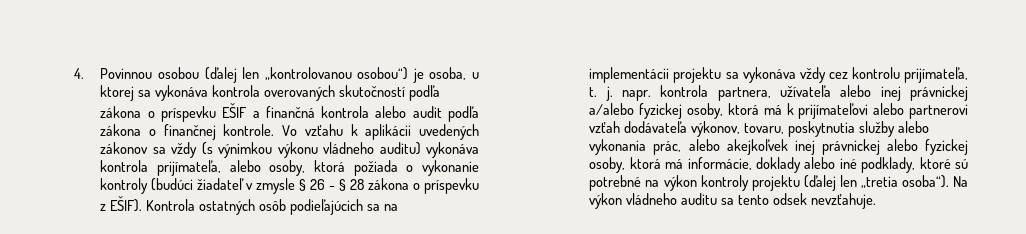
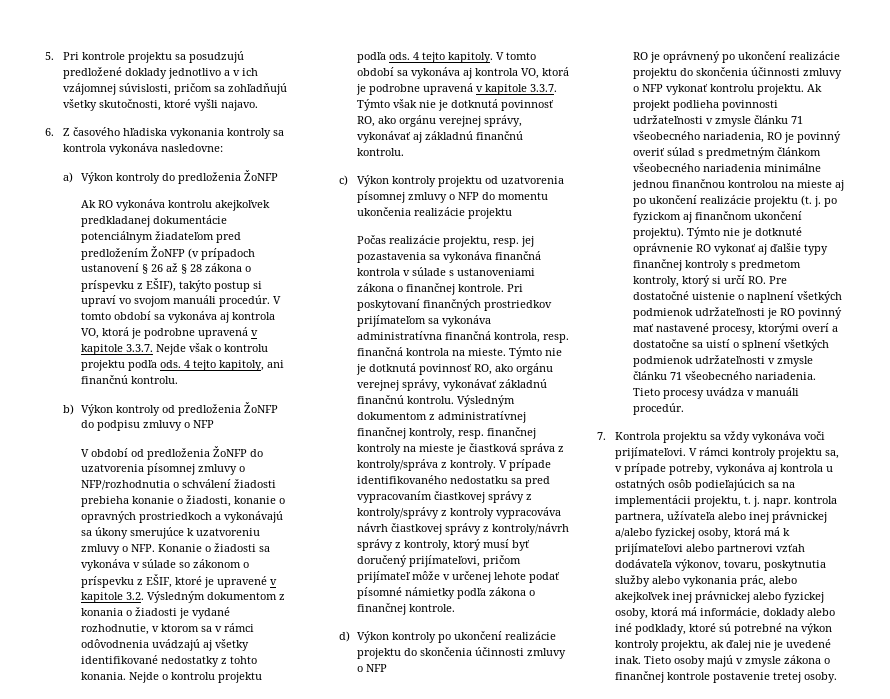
[74,67,480,83] [100,85,440,101] [100,103,479,122] [100,124,480,140] [100,142,480,158] [100,160,480,176] [100,178,296,194] 4. Povinnou osobou (ďalej len „kontrolovanou osobou“) je osoba, u ktorej sa vykonáva kontrola overovaných skutočností podľa zákona o príspevku EŠIF a finančná kontrola alebo audit podľa zákona o finančnej kontrole. Vo vzťahu k aplikácii uvedených zákonov sa vždy (s výnimkou výkonu vládneho auditu) vykonáva kontrola prijímateľa, alebo osoby, ktorá požiada o vykonanie kontroly (budúci žiadateľ v zmysle -> [45,51,245,63] [63,67,259,79] [63,83,288,95] [63,99,259,111] [45,127,285,139] [63,143,224,155] [63,170,279,184] [81,199,271,211] [81,215,228,227] [81,231,242,243] [81,246,256,260] [81,263,140,272] 5. Pri kontrole projektu sa posudzujú predložené doklady jednotlivo a v ich vzájomnej súvislosti, pričom sa zohľadňujú všetky skutočnosti, ktoré vyšli najavo. // 6. Z časového hľadiska vykonania kontroly sa kontrola vykonáva nasledovne: // a) Výkon kontroly do predloženia ŽoNFP // Ak RO vykonáva kontrolu akejkoľvek predkladanej dokumentácie potenciálnym žiadateľom pred predložením ŽoNFP (v prípadoch ustanovení
[329,186,336,190] - -> [166,263,179,272] až
[110,196,196,212] EŠIF). Kontrola -> [146,278,263,292] [81,295,282,307] [81,311,276,323] [81,327,259,339] [81,343,269,355] [81,360,285,371] [81,375,179,384] [63,402,279,416] [81,420,215,431] [81,446,264,460] [81,463,246,475] [81,479,277,490] [81,495,286,507] [81,511,284,523] [81,527,261,539] [81,543,271,555] [81,559,250,571] [81,574,278,588] [81,591,286,603] [81,607,231,619] [81,623,255,635] [81,639,250,651] [81,655,258,667] [81,672,263,683] [357,52,537,63] [357,67,570,79] [356,83,558,95] [357,99,555,111] [357,115,523,127] [357,131,524,143] [357,148,405,156] [339,175,565,187] [357,191,549,203] [357,207,513,219] [357,235,535,247] [357,251,542,263] [357,267,536,276] [357,283,524,295] [357,299,553,311] [357,315,492,327] [357,331,570,343] [357,347,563,359] [356,363,554,375] [357,379,548,391] [357,395,516,407] [357,411,527,423] [357,427,537,439] [357,443,565,455] [357,459,552,471] [357,475,551,487] [357,491,533,503] [357,507,562,519] [357,523,570,535] [357,539,531,551] [357,555,522,567] [357,571,561,583] [357,587,536,599] [357,603,456,615] [339,631,557,643] [357,647,567,659] [357,664,388,672] [633,51,841,63] [633,67,843,79] [633,84,823,95] [633,100,779,111] [633,115,804,127] [633,131,842,143] [633,147,822,159] [633,163,822,172] [632,179,845,191] [633,195,838,207] [633,211,803,223] [633,227,803,239] [633,243,829,255] [633,259,802,271] [633,275,788,287] [633,291,843,303] [633,307,843,319] [633,323,839,335] [633,339,830,351] [633,355,814,367] [633,371,817,380] [633,387,800,399] [633,403,685,415] [597,431,826,443] [615,447,840,459] [615,463,834,475] EŠIF), takýto postup si upraví vo svojom manuáli procedúr. V tomto období sa vykonáva aj kontrola VO, ktorá je podrobne upravená v kapitole 3.3.7. Nejde však o kontrolu projektu podľa ods. 4 tejto kapitoly, ani finančnú kontrolu. // b) Výkon kontroly od predloženia ŽoNFP do podpisu zmluvy o NFP // V období od predloženia ŽoNFP do uzatvorenia písomnej zmluvy o NFP/rozhodnutia o schválení žiadosti prebieha konanie o žiadosti, konanie o opravných prostriedkoch a vykonávajú sa úkony smerujúce k uzatvoreniu zmluvy o NFP. Konanie o žiadosti sa vykonáva v súlade so zákonom o príspevku z EŠIF, ktoré je upravené v kapitole 3.2. Výsledným dokumentom z konania o žiadosti je vydané rozhodnutie, v ktorom sa v rámci odôvodnenia uvádzajú aj všetky identifikované nedostatky z tohto konania. Nejde o kontrolu projektu podľa ods. 4 tejto kapitoly. V tomto období sa vykonáva aj kontrola VO, ktorá je podrobne upravená v kapitole 3.3.7. Týmto však nie je dotknutá povinnosť RO, ako orgánu verejnej správy, vykonávať aj základnú finančnú kontrolu. // c) Výkon kontroly projektu od uzatvorenia písomnej zmluvy o NFP do momentu ukončenia realizácie projektu // Počas realizácie projektu, resp. jej pozastavenia sa vykonáva finančná kontrola v súlade s ustanoveniami zákona o finančnej kontrole. Pri poskytovaní finančných prostriedkov prijímateľom sa vykonáva administratívna finančná kontrola, resp. finančná kontrola na mieste. Týmto nie je dotknutá povinnosť RO, ako orgánu verejnej správy, vykonávať základnú finančnú kontrolu. Výsledným dokumentom z administratívnej finančnej kontroly, resp. finančnej kontroly na mieste je čiastková správa z kontroly/správa z kontroly. V prípade identifikovaného nedostatku sa pred vypracovaním čiastkovej správy z kontroly/správy z kontroly vypracováva návrh čiastkovej správy z kontroly/návrh správy z kontroly, ktorý musí byť doručený prijímateľovi, pričom prijímateľ môže v určenej lehote podať písomné námietky podľa zákona o finančnej kontrole. // d) Výkon kontroly po ukončení realizácie projektu do skončenia účinnosti zmluvy o NFP // RO je oprávnený po ukončení realizácie projektu do skončenia účinnosti zmluvy o NFP vykonať kontrolu projektu. Ak projekt podlieha povinnosti udržateľnosti v zmysle článku 71 všeobecného nariadenia, RO je povinný overiť súlad s predmetným článkom všeobecného nariadenia minimálne jednou finančnou kontrolou na mieste aj po ukončení realizácie projektu (t. j. po fyzickom aj finančnom ukončení projektu). Týmto nie je dotknuté oprávnenie RO vykonať aj ďalšie typy finančnej kontroly s predmetom kontroly, ktorý si určí RO. Pre dostatočné uistenie o naplnení všetkých podmienok udržateľnosti je RO povinný mať nastavené procesy, ktorými overí a dostatočne sa uistí o splnení všetkých podmienok udržateľnosti v zmysle článku 71 všeobecného nariadenia. Tieto procesy uvádza v manuáli procedúr. // 7. Kontrola projektu sa vždy vykonáva voči prijímateľovi. V rámci kontroly projektu sa, v prípade potreby, vykonáva aj kontrola u
[673,67,968,83] projektu sa vykonáva vždy cez kontrolu prijímateľa, -> [694,496,742,507] projektu,
[751,175,969,191] [589,193,876,209] projektu (ďalej len „tretia osoba“). Na výkon vládneho auditu sa tento odsek nevzťahuje. -> [661,639,832,651] [615,655,831,667] [615,671,838,683] projektu, ak ďalej nie je uvedené inak. Tieto osoby majú v zmysle zákona o finančnej kontrole postavenie tretej osoby.

